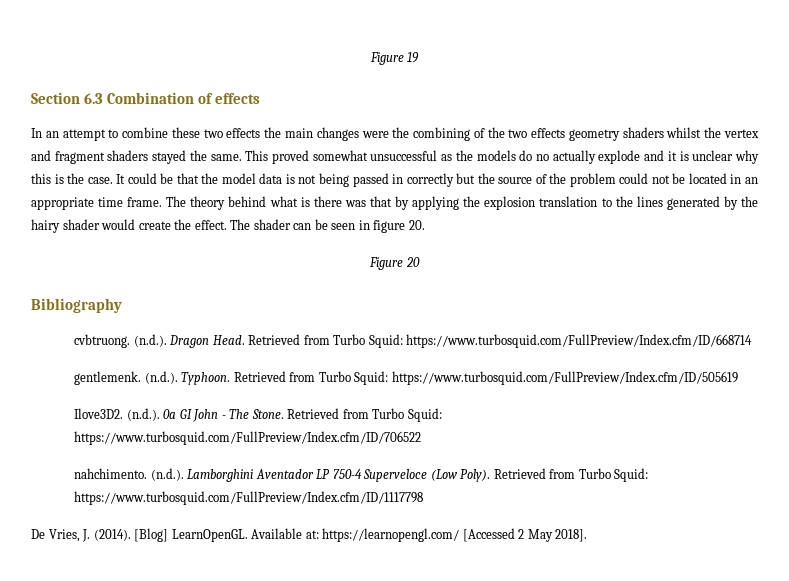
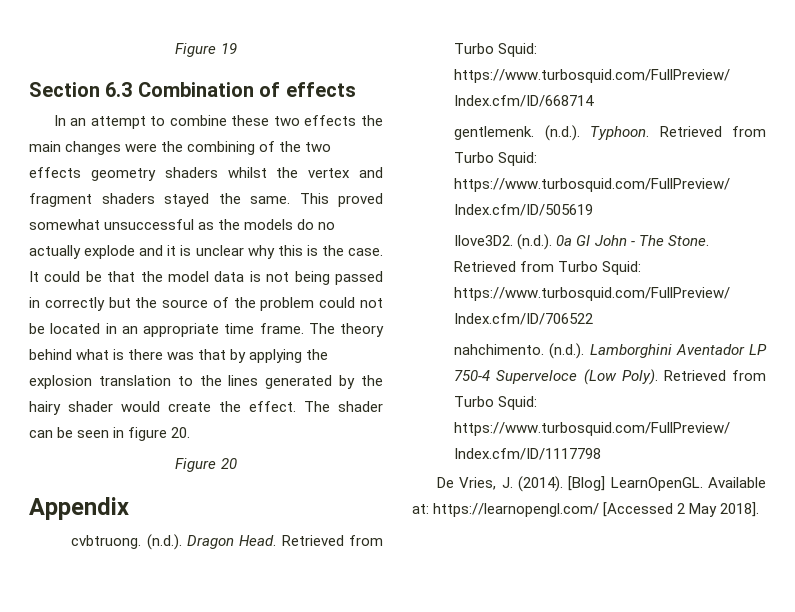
[31,298,122,313] Bibliography -> [29,497,129,520] Appendix

